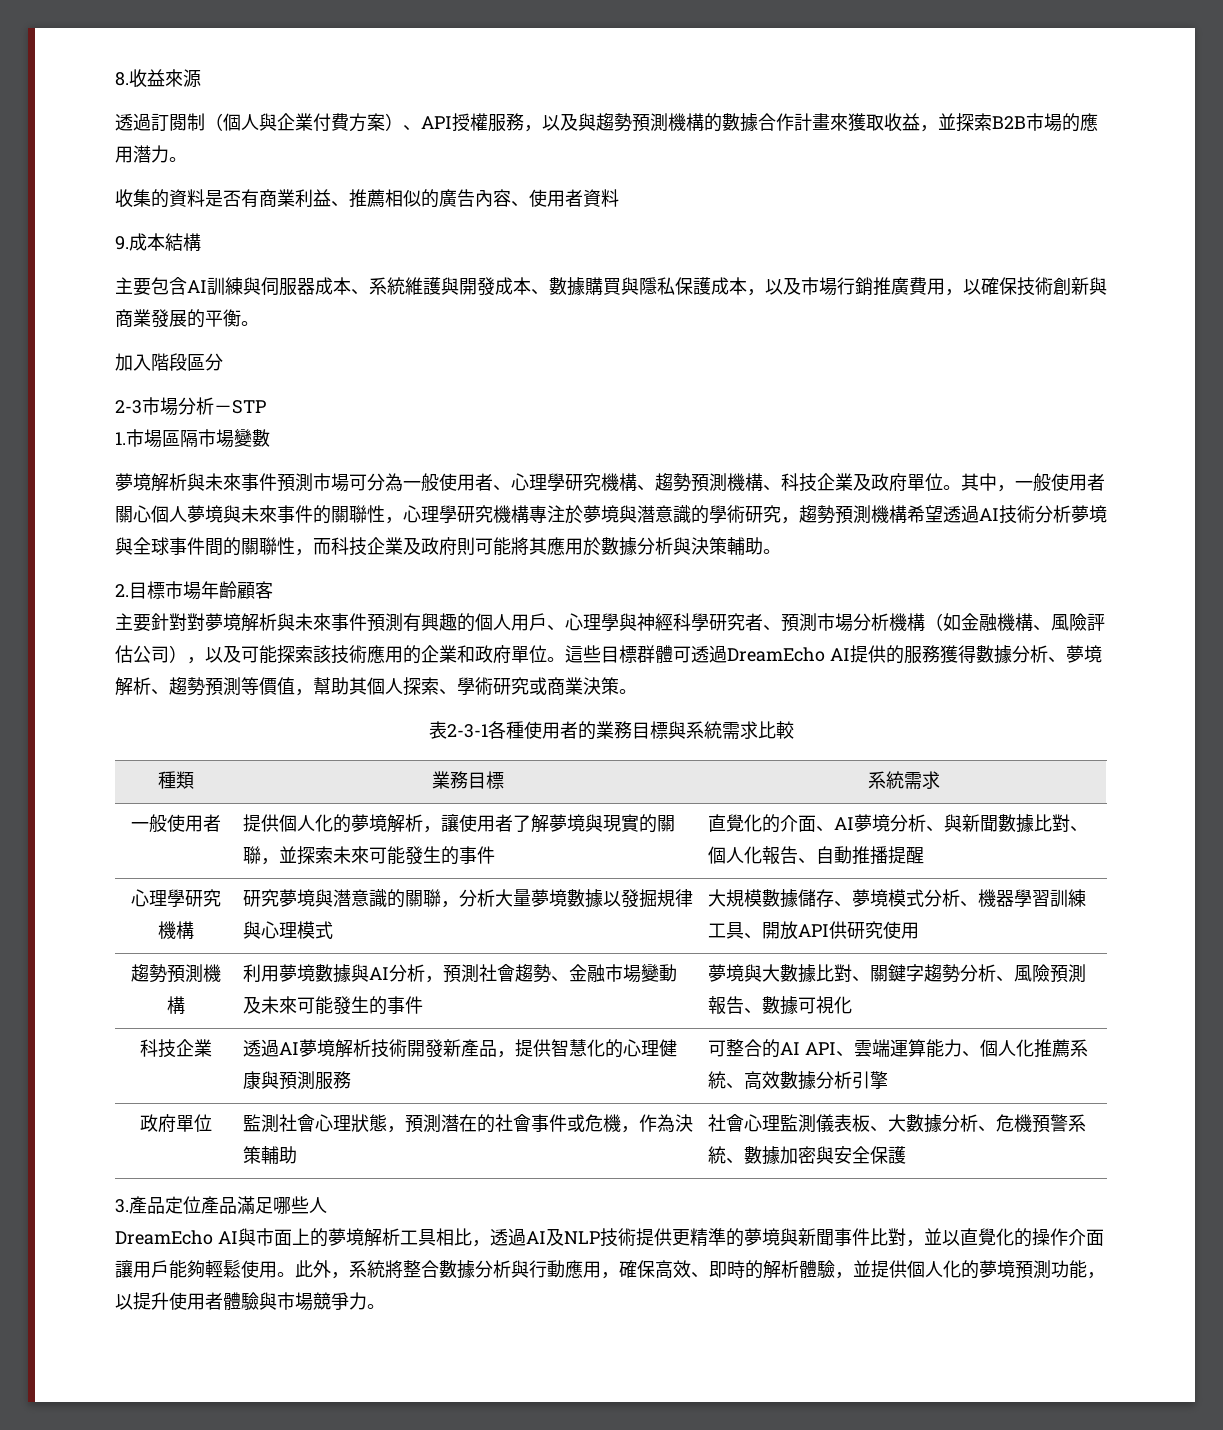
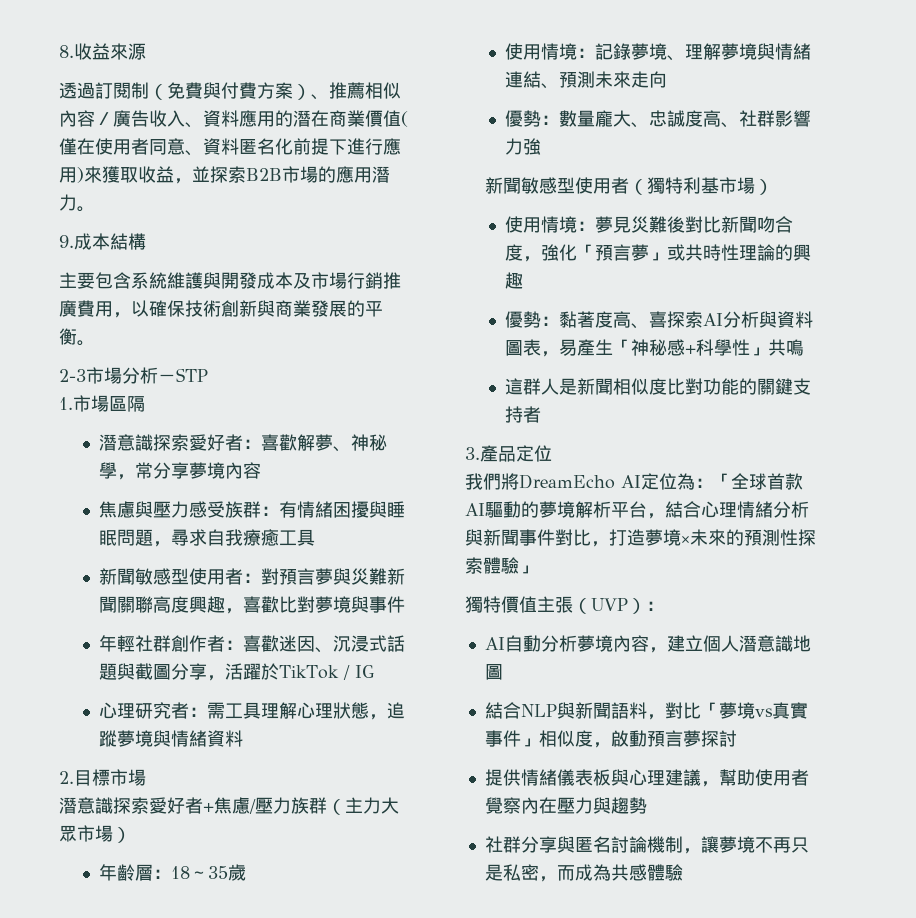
[223,113,313,131] 個人與企業 -> [167,82,221,99] 免費與
[421,113,830,132] API授權服務，以及與趨勢預測機構的數據合作計畫 -> [329,82,401,99] [59,110,408,128] [59,138,401,156] [59,167,84,183] 推薦相似內容／廣告收入、資料應用的潛在商業價值(僅在使用者同意、資料匿名化前提下進行應用)
[115,189,619,208] // 收集的資料是否有商業利益、推薦相似的廣告內容、使用者資料 -> (95, 209) none
[187,277,369,296] AI訓練與伺服器成本、 -> (131, 280) none
[531,277,783,296] 、數據購買與隱私保護成本，以 -> (293, 280) none
[115,353,223,371] // 加入階段區分 -> (95, 343) none
[198,428,270,448] [115,473,1105,492] [115,505,1107,524] [115,537,781,556] [115,581,273,600] [115,613,1105,632] [115,645,1102,664] [115,677,637,696] [429,721,794,740] [157,771,194,789] [432,771,504,789] [867,771,940,789] [130,814,221,832] [242,814,675,833] [242,846,495,865] [707,814,1088,833] [707,846,924,865] [130,889,221,907] [157,921,194,939] [242,889,693,908] [242,921,333,939] [707,889,1086,908] [707,921,919,940] [130,964,221,983] [166,996,185,1014] [242,963,677,983] [242,996,423,1015] [707,964,1086,983] [707,996,852,1015] [139,1039,212,1058] [242,1039,677,1058] [242,1071,351,1090] [707,1039,1088,1058] [707,1071,888,1090] [139,1114,212,1133] [242,1114,693,1133] [242,1146,297,1164] [707,1114,1086,1133] [707,1146,906,1165] [115,1196,327,1215] [115,1228,1104,1247] [115,1259,1105,1279] [115,1292,385,1311] 市場變數 // 夢境解析與未來事件預測市場可分為一般使用者、心理學研究機構、趨勢預測機構、科技企業及政府單位。其中，一般使用者關心個人夢境與未來事件的關聯性，心理學研究機構專注於夢境與潛意識的學術研究，趨勢預測機構希望透過AI技術分析夢境與全球事件間的關聯性，而科技企業及政府則可能將其應用於數據分析與決策輔助。 // 2.目標市場年齡顧客 // 主要針對對夢境解析與未來事件預測有興趣的個人用戶、心理學與神經科學研究者、預測市場分析機構（如金融機構、風險評估公司），以及可能探索該技術應用的企業和政府單位。這些目標群體可透過DreamEcho AI提供的服務獲得數據分析、夢境解析、趨勢預測等價值，幫助其個人探索、學術研究或商業決策。 // 表2-3-1各種使用者的業務目標與系統需求比較 // 種類 | 業務目標 | 系統需求 // 一般使用者 | 提供個人化的夢境解析，讓使用者了解夢境與現實的關聯，並探索未來可能發生的事件 | 直覺化的介面、AI夢境分析、與新聞數據比對、個人化報告、自動推播提醒 // 心理學研究機構 | 研究夢境與潛意識的關聯，分析大量夢境數據以發掘規律與心理模式 | 大規模數據儲存、夢境模式分析、機器學習訓練工具、開放API供研究使用 // 趨勢預測機構 | 利用夢境數據與AI分析，預測社會趨勢、金融市場變動及未來可能發生的事件 | 夢境與大數據比對、關鍵字趨勢分析、風險預測報告、數據可視化 // 科技企業 | 透過AI夢境解析技術開發新產品，提供智慧化的心理健康與預測服務 | 可整合的AI API、雲端運算能力、個人化推薦系統、高效數據分析引擎 // 政府單位 | 監測社會心理狀態，預測潛在的社會事件或危機，作為決策輔助 | 社會心理監測儀表板、大數據分析、危機預警系統、數據加密與安全保護 // 3.產品定位產品滿足哪些人 // DreamEcho AI與市面上的夢境解析工具相比，透過AI及NLP技術提供更精準的夢境與新聞事件比對，並以直覺化的操作介面讓用戶能夠輕鬆使用。此外，系統將整合數據分析與行動應用，確保高效、即時的解析體驗，並提供個人化的夢境預測功能，以提升使用者體驗與市場競爭力。 -> [99,434,388,452] [99,462,262,480] [99,501,406,518] [99,529,316,547] [99,568,406,585] [99,596,406,614] [99,635,406,653] [99,663,376,681] [99,702,406,720] [99,730,244,747] [59,769,146,786] [59,797,399,815] [59,825,131,843] [99,864,247,881] [505,43,812,61] [505,71,668,89] [505,110,812,128] [505,138,542,155] [485,177,774,195] [505,216,794,233] [505,244,812,262] [505,272,524,289] [505,311,814,329] [505,339,805,357] [505,378,812,395] [505,406,542,423] [465,445,552,462] [465,473,803,490] [465,501,809,519] [465,529,816,547] [465,557,537,574] [465,596,664,614] [484,635,811,653] [484,664,503,680] [484,702,808,720] [484,730,737,748] [484,769,809,787] [484,797,647,814] [484,836,809,854] [484,864,683,882] // 潛意識探索愛好者：喜歡解夢、神秘學，常分享夢境內容 // 焦慮與壓力感受族群：有情緒困擾與睡眠問題，尋求自我療癒工具 // 新聞敏感型使用者：對預言夢與災難新聞關聯高度興趣，喜歡比對夢境與事件 // 年輕社群創作者：喜歡迷因、沉浸式話題與截圖分享，活躍於TikTok / IG // 心理研究者：需工具理解心理狀態，追蹤夢境與情緒資料 // 2.目標市場 // 潛意識探索愛好者+焦慮/壓力族群（主力大眾市場） // 年齡層：18～35歲 // 使用情境：記錄夢境、理解夢境與情緒連結、預測未來走向 // 優勢：數量龐大、忠誠度高、社群影響力強 // 新聞敏感型使用者（獨特利基市場） // 使用情境：夢見災難後對比新聞吻合度，強化「預言夢」或共時性理論的興趣 // 優勢：黏著度高、喜探索AI分析與資料圖表，易產生「神秘感+科學性」共鳴 // 這群人是新聞相似度比對功能的關鍵支持者 // 3.產品定位 // 我們將DreamEcho AI定位為：「全球首款AI驅動的夢境解析平台，結合心理情緒分析與新聞事件對比，打造夢境×未來的預測性探索體驗」 // 獨特價值主張（UVP）： // AI自動分析夢境內容，建立個人潛意識地圖 // 結合NLP與新聞語料，對比「夢境vs真實事件」相似度，啟動預言夢探討 // 提供情緒儀表板與心理建議，幫助使用者覺察內在壓力與趨勢 // 社群分享與匿名討論機制，讓夢境不再只是私密，而成為共感體驗

